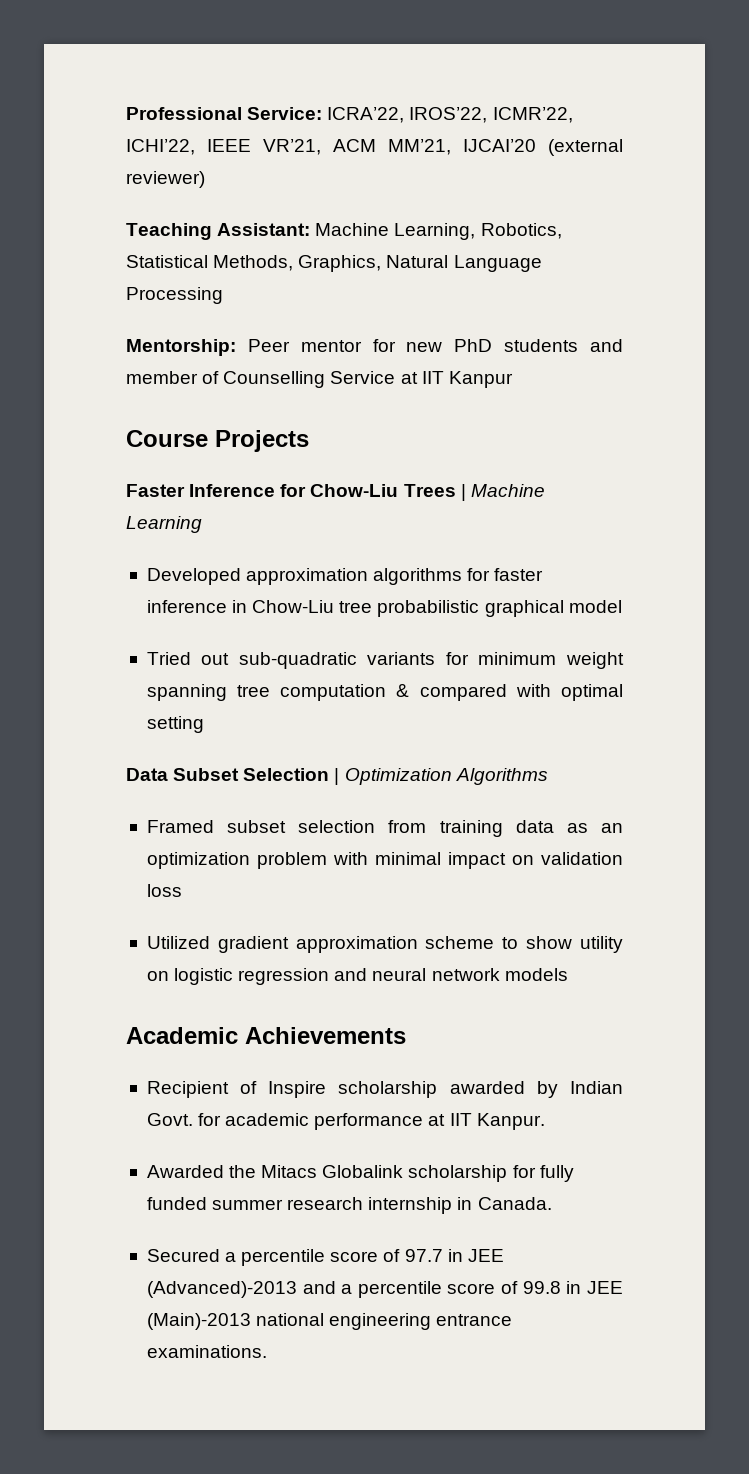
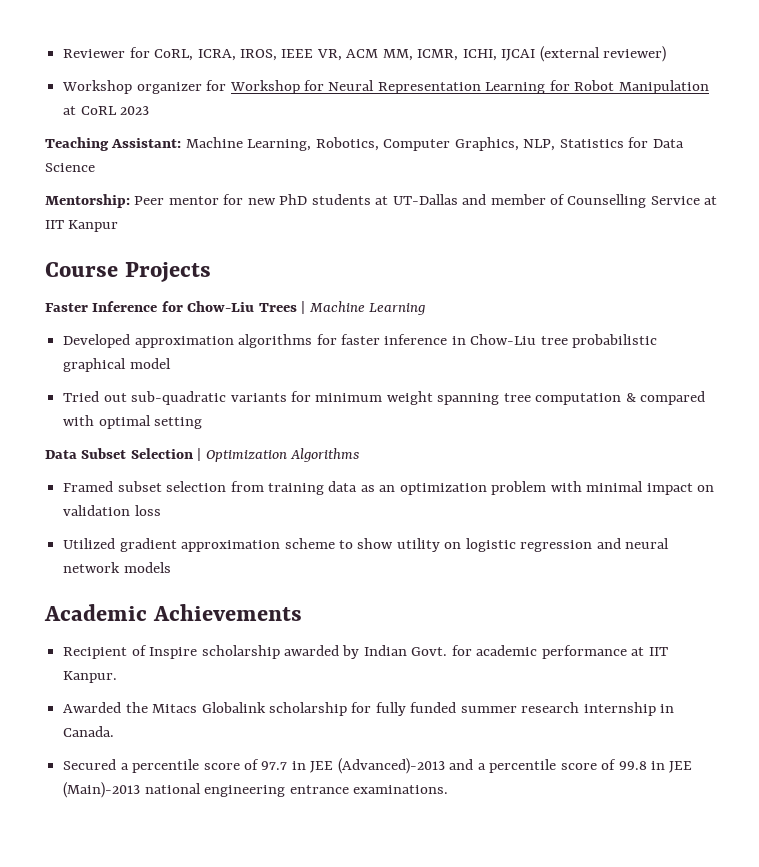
[126,107,573,123] [126,139,623,156] [126,171,205,188] Professional Service: ICRA’22, IROS’22, ICMR’22, ICHI’22, IEEE VR’21, ACM MM’21, IJCAI’20 (external reviewer) -> [63,46,667,62] [62,80,709,94] [63,106,150,115] Reviewer for CoRL, ICRA, IROS, IEEE VR, ACM MM, ICMR, ICHI, IJCAI (external reviewer) // Workshop organizer for Workshop for Neural Representation Learning for Robot Manipulation at CoRL 2023
[126,255,542,272] [126,287,223,304] Statistical Methods, Graphics, Natural Language Processing -> [383,137,684,151] [45,163,95,172] Computer Graphics, NLP, Statistics for Data Science
(579, 345) none -> [375,194,458,205] at UT-Dallas

